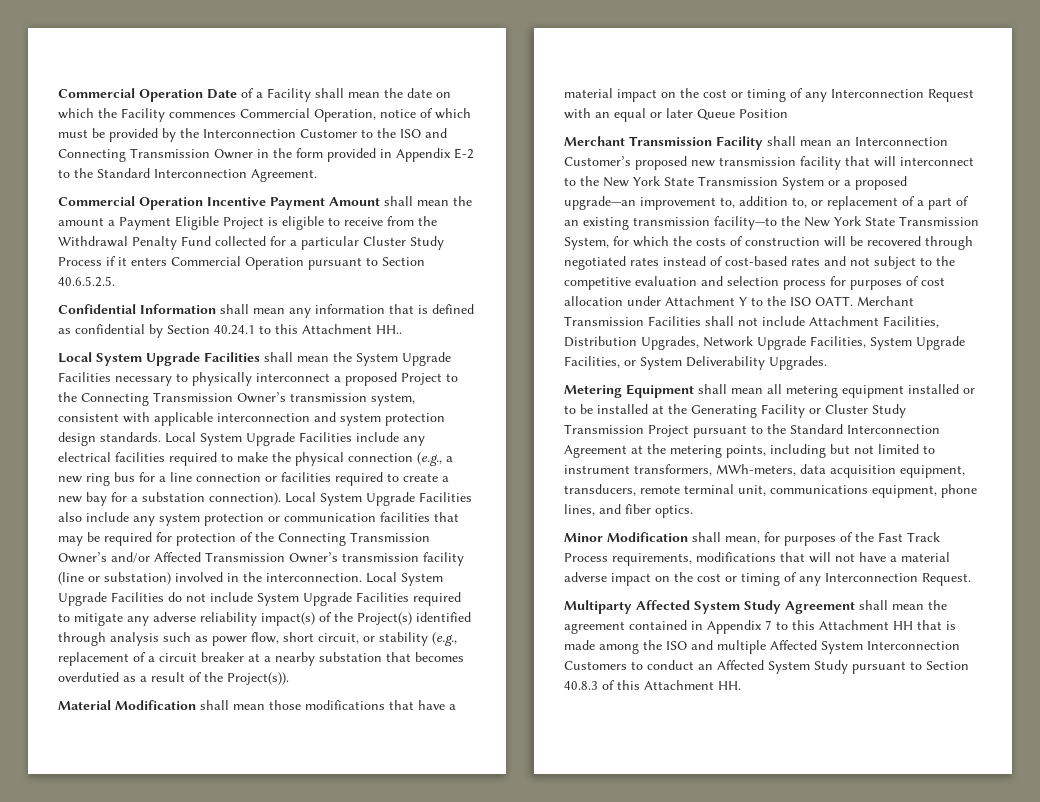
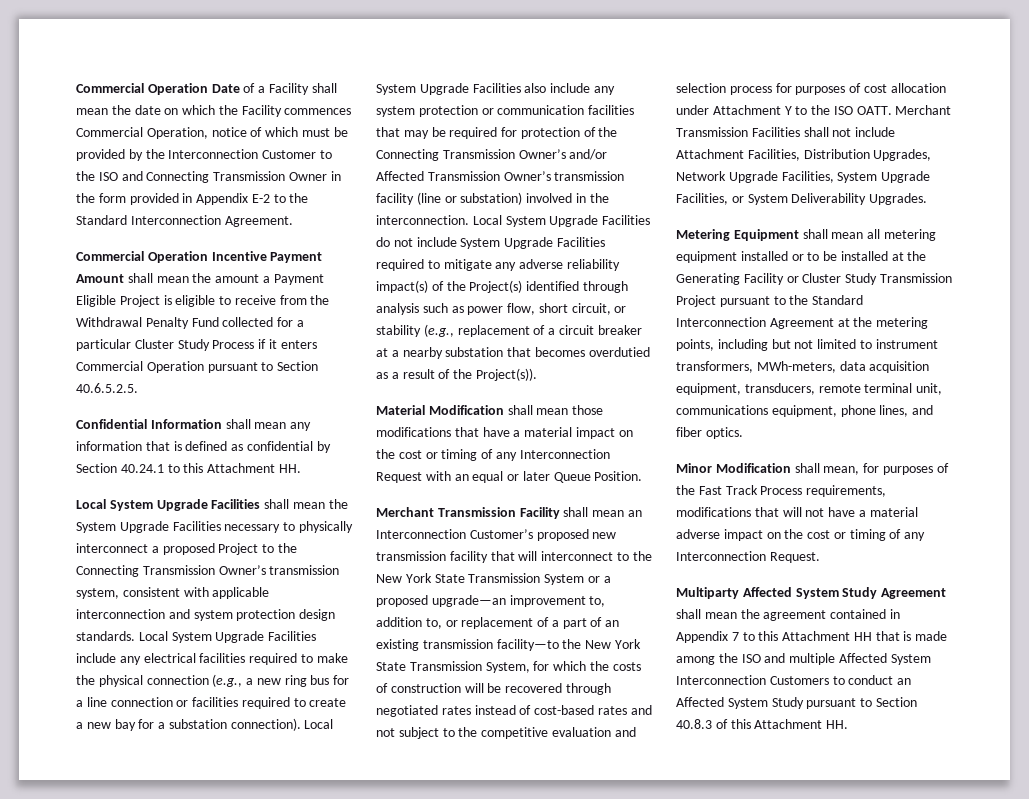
[376,325,402,334] HH.. -> [278,464,301,473] HH.
[739,109,788,118] Position -> [594,471,643,481] Position.

